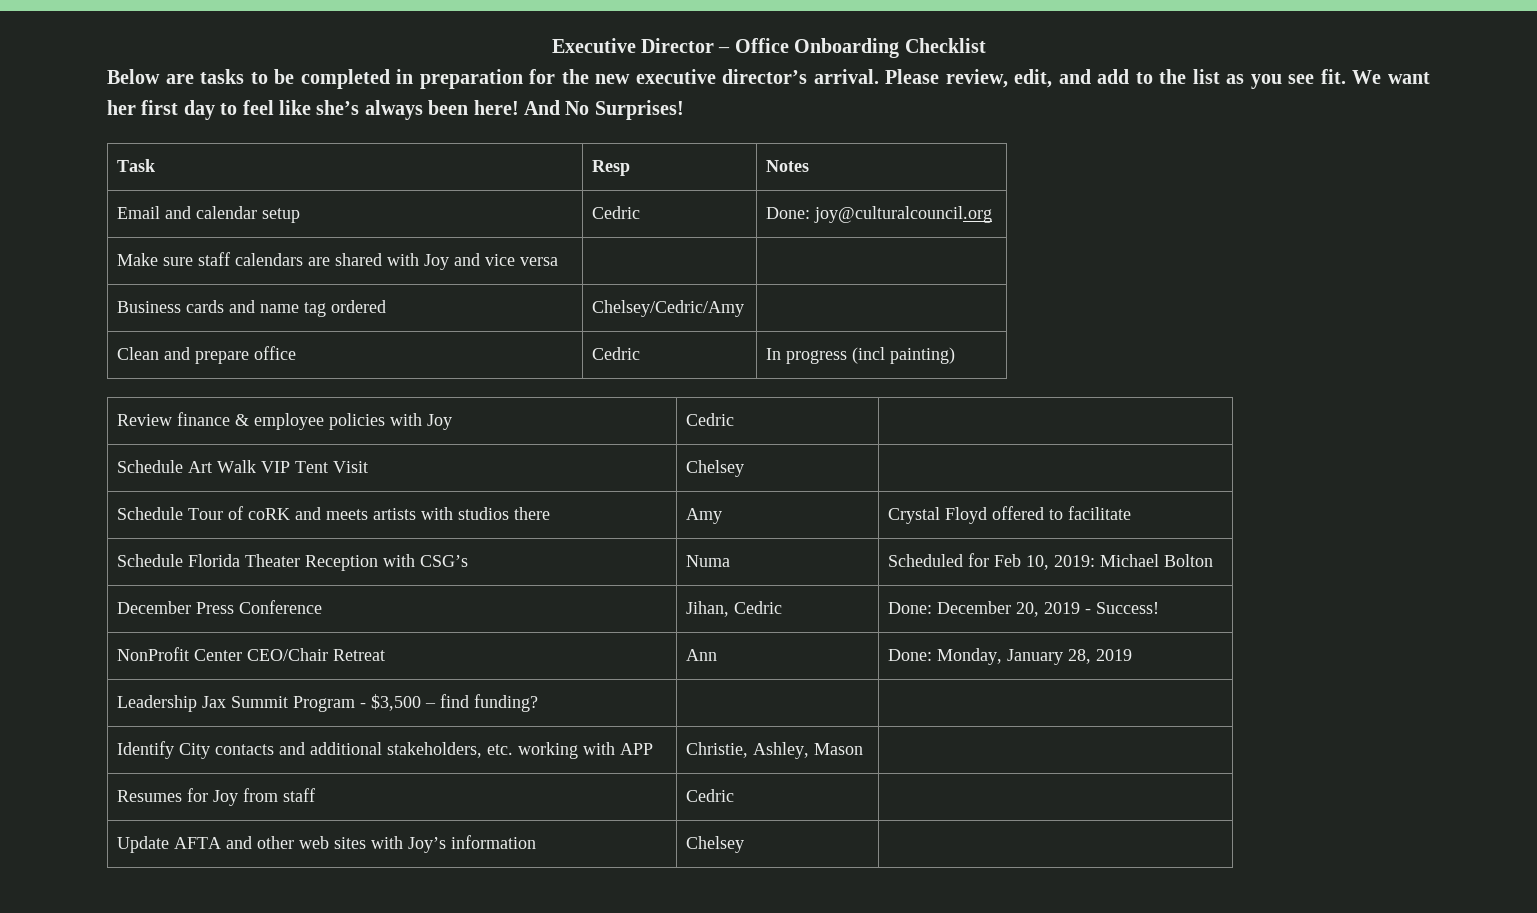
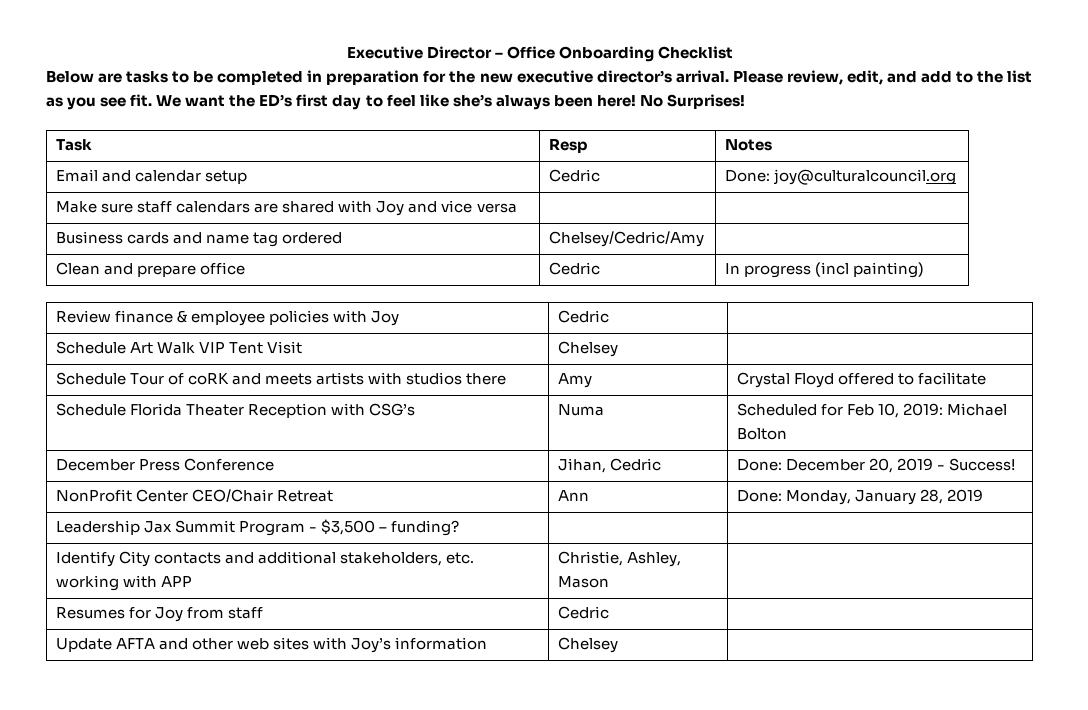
[107,100,136,115] her -> [229,94,293,107] the ED’s
[524,100,560,115] And -> (636, 101) none
[440,694,470,708] find -> (388, 529) none

